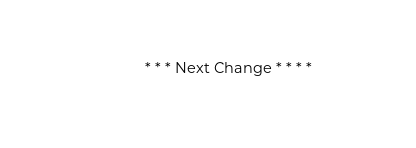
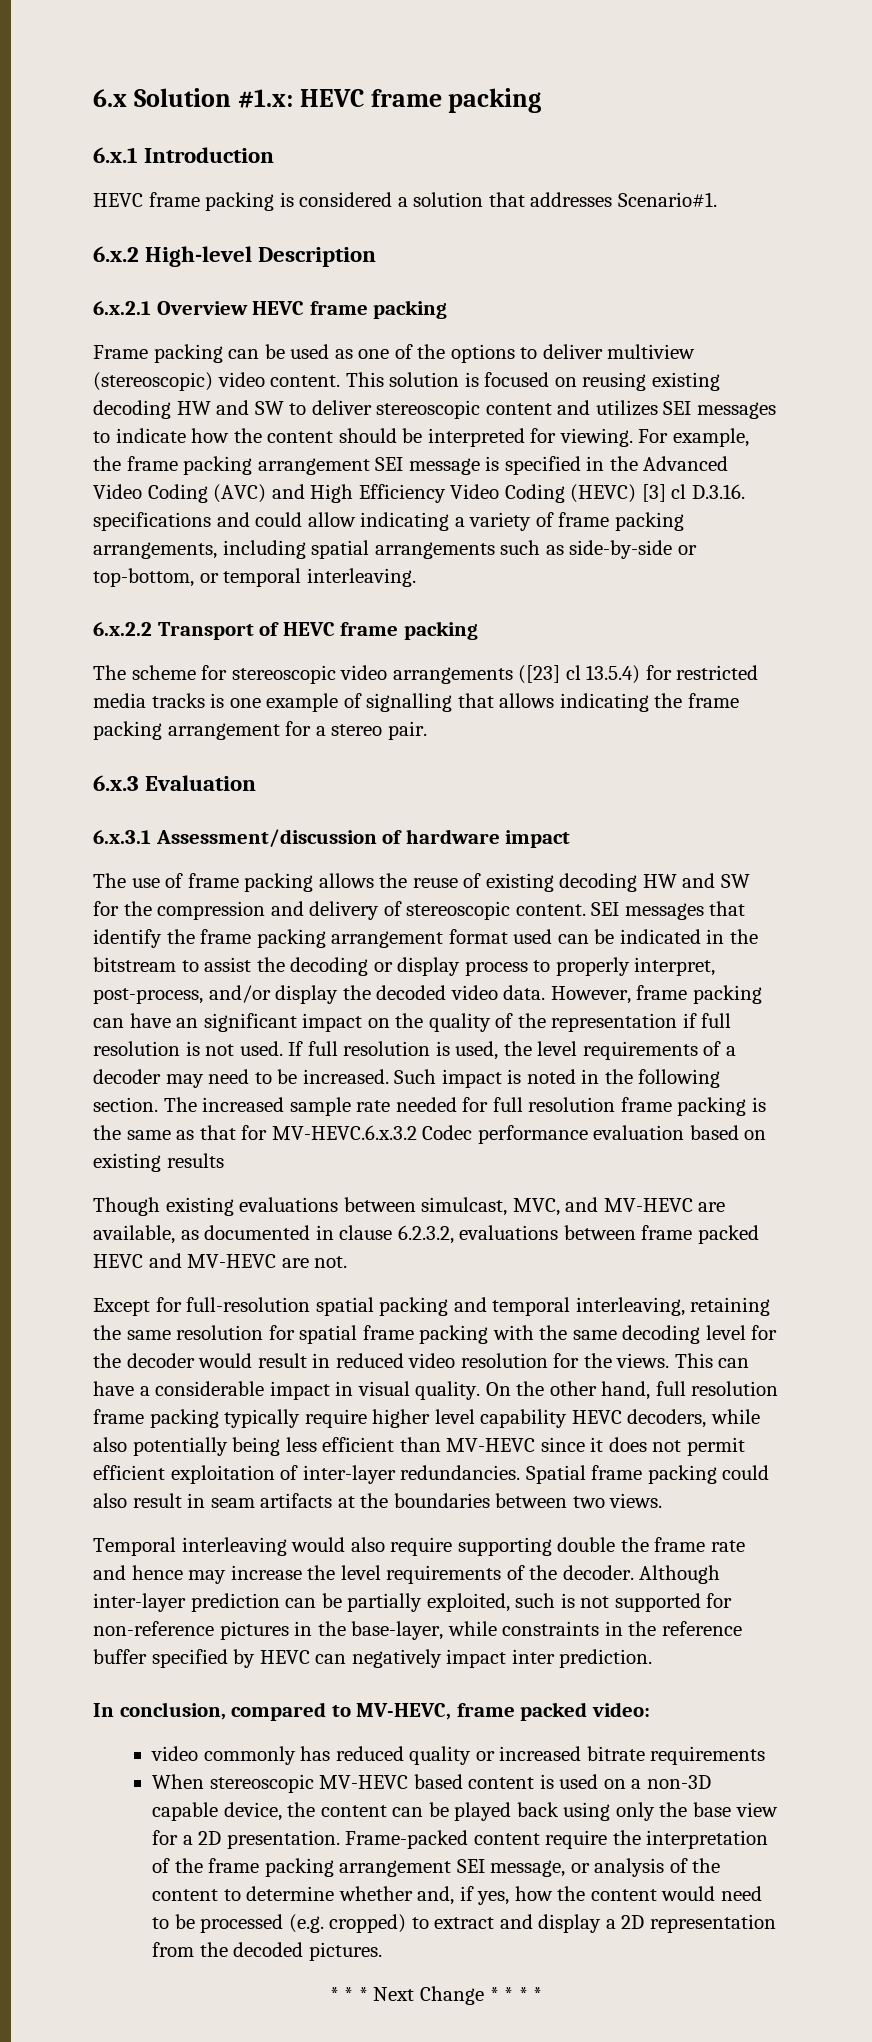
(144, 67) none -> [93,88,542,113] [93,147,275,163] [93,192,717,211] [93,246,377,267] [93,300,448,319] [93,344,696,363] [93,372,720,391] [93,400,776,419] [93,428,749,447] [93,456,729,475] [93,484,745,503] [93,512,684,531] [93,540,697,559] [93,568,416,587] [93,621,478,640] [93,665,759,684] [93,693,739,712] [93,721,427,740] [93,775,257,791] [93,829,571,848] [93,873,750,892] [93,901,746,920] [93,929,758,948] [93,957,716,976] [93,985,762,1004] [93,1013,732,1032] [93,1041,736,1060] [93,1069,721,1088] [93,1097,766,1116] [93,1125,767,1144] [93,1153,224,1172] [93,1197,726,1216] [93,1225,759,1244] [93,1253,348,1268] [93,1297,771,1316] [93,1325,778,1344] [93,1353,750,1368] [93,1381,779,1400] [93,1409,760,1428] [93,1437,745,1456] [93,1465,770,1484] [93,1493,663,1508] [93,1537,745,1556] [93,1565,721,1584] [93,1593,733,1612] [93,1621,742,1640] [93,1649,653,1668] [93,1702,650,1721] [151,1746,766,1765] [152,1774,711,1793] [152,1802,778,1821] [152,1830,769,1849] [152,1858,721,1877] [152,1886,762,1905] [152,1914,776,1933] [152,1942,382,1961] 6.x Solution #1.x: HEVC frame packing // 6.x.1 Introduction // HEVC frame packing is considered a solution that addresses Scenario#1. // 6.x.2 High-level Description // 6.x.2.1 Overview HEVC frame packing // Frame packing can be used as one of the options to deliver multiview (stereoscopic) video content. This solution is focused on reusing existing decoding HW and SW to deliver stereoscopic content and utilizes SEI messages to indicate how the content should be interpreted for viewing. For example, the frame packing arrangement SEI message is specified in the Advanced Video Coding (AVC) and High Efficiency Video Coding (HEVC) [3] cl D.3.16. specifications and could allow indicating a variety of frame packing arrangements, including spatial arrangements such as side-by-side or top-bottom, or temporal interleaving. // 6.x.2.2 Transport of HEVC frame packing // The scheme for stereoscopic video arrangements ([23] cl 13.5.4) for restricted media tracks is one example of signalling that allows indicating the frame packing arrangement for a stereo pair. // 6.x.3 Evaluation // 6.x.3.1 Assessment/discussion of hardware impact // The use of frame packing allows the reuse of existing decoding HW and SW for the compression and delivery of stereoscopic content. SEI messages that identify the frame packing arrangement format used can be indicated in the bitstream to assist the decoding or display process to properly interpret, post-process, and/or display the decoded video data. However, frame packing can have an significant impact on the quality of the representation if full resolution is not used. If full resolution is used, the level requirements of a decoder may need to be increased. Such impact is noted in the following section. The increased sample rate needed for full resolution frame packing is the same as that for MV-HEVC.6.x.3.2 Codec performance evaluation based on existing results // Though existing evaluations between simulcast, MVC, and MV-HEVC are available, as documented in clause 6.2.3.2, evaluations between frame packed HEVC and MV-HEVC are not. // Except for full-resolution spatial packing and temporal interleaving, retaining the same resolution for spatial frame packing with the same decoding level for the decoder would result in reduced video resolution for the views. This can have a considerable impact in visual quality. On the other hand, full resolution frame packing typically require higher level capability HEVC decoders, while also potentially being less efficient than MV-HEVC since it does not permit efficient exploitation of inter-layer redundancies. Spatial frame packing could also result in seam artifacts at the boundaries between two views. // Temporal interleaving would also require supporting double the frame rate and hence may increase the level requirements of the decoder. Although inter-layer prediction can be partially exploited, such is not supported for non-reference pictures in the base-layer, while constraints in the reference buffer specified by HEVC can negatively impact inter prediction. // In conclusion, compared to MV-HEVC, frame packed video: // video commonly has reduced quality or increased bitrate requirements // When stereoscopic MV-HEVC based content is used on a non-3D capable device, the content can be played back using only the base view for a 2D presentation. Frame-packed content require the interpretation of the frame packing arrangement SEI message, or analysis of the content to determine whether and, if yes, how the content would need to be processed (e.g. cropped) to extract and display a 2D representation from the decoded pictures. //

